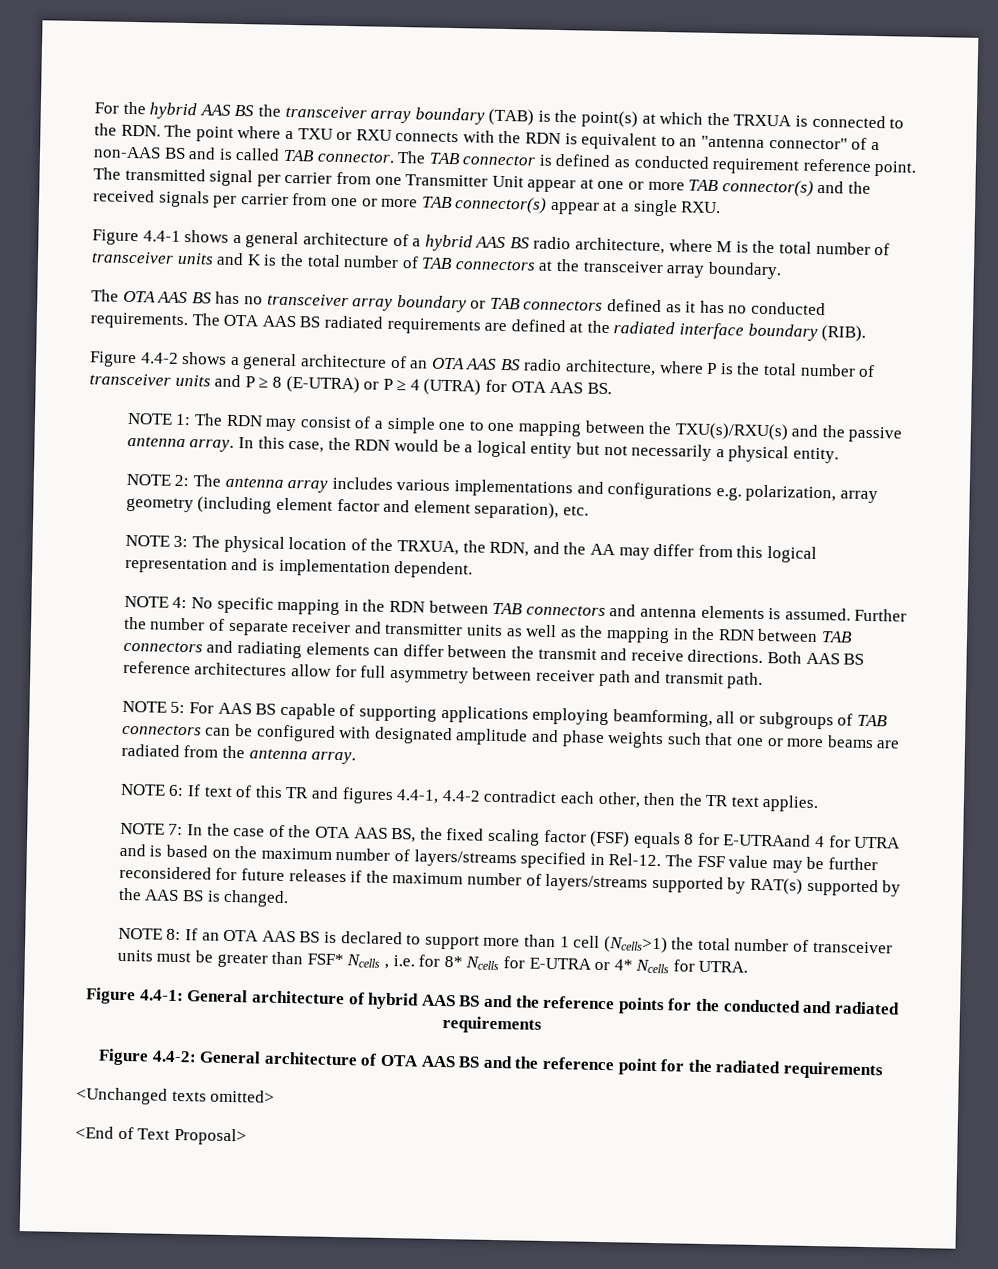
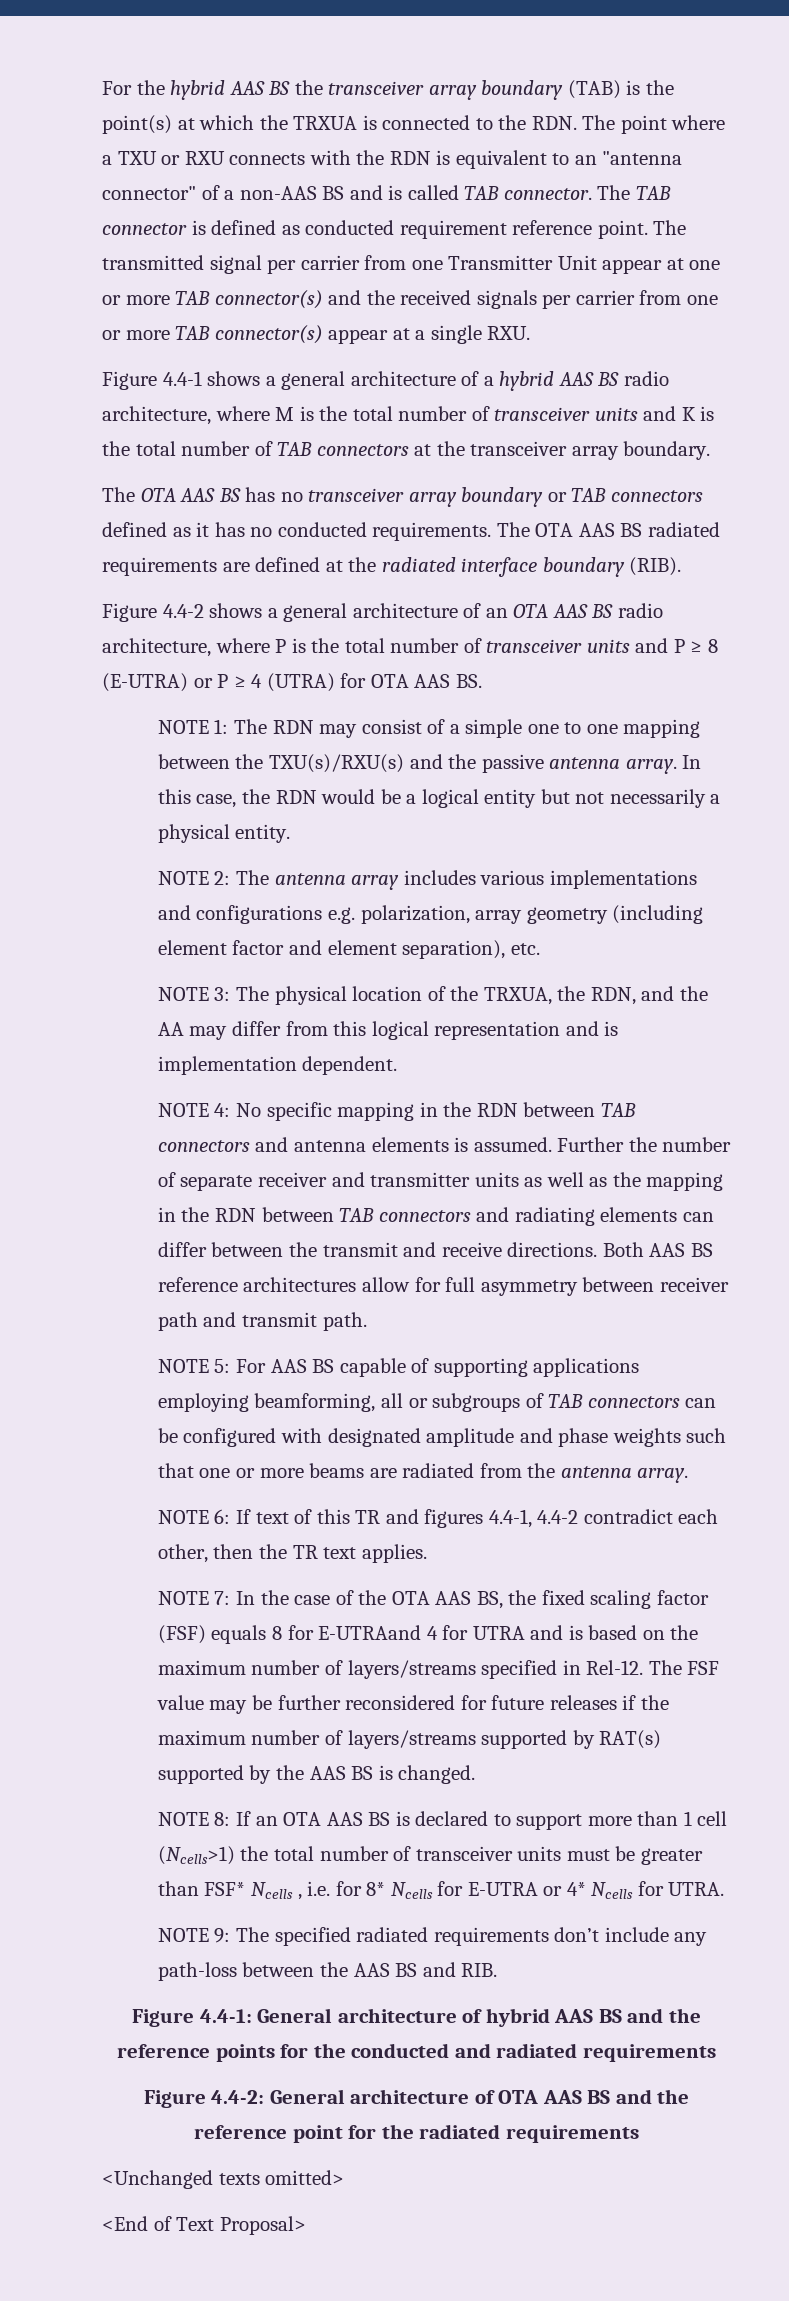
(749, 966) none -> [157,1927,708,1946] [157,1962,498,1981] // NOTE 9: The specified radiated requirements don’t include any path-loss between the AAS BS and RIB.

